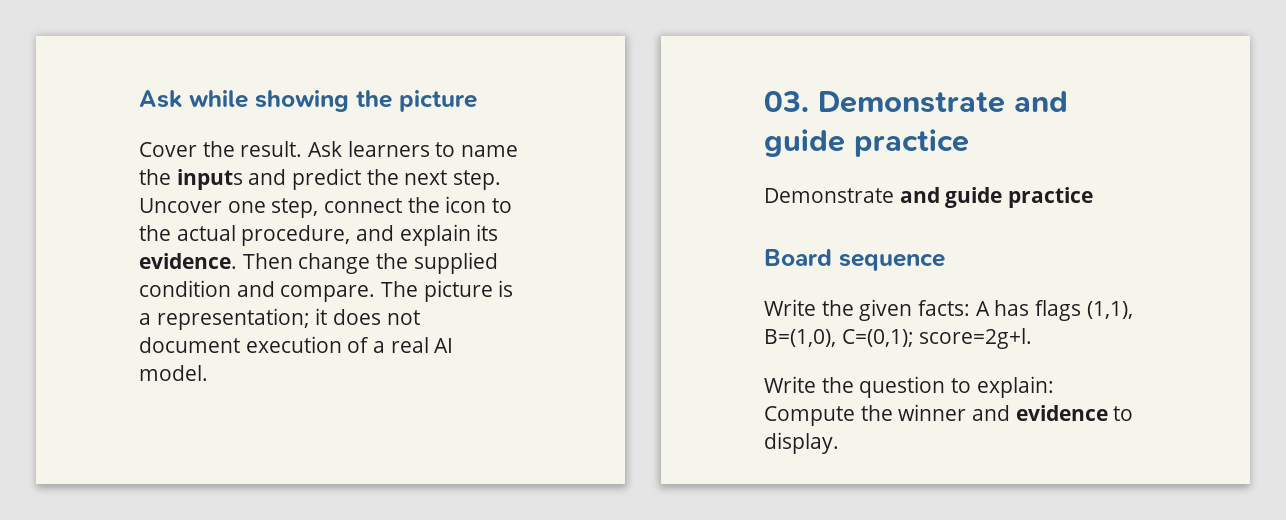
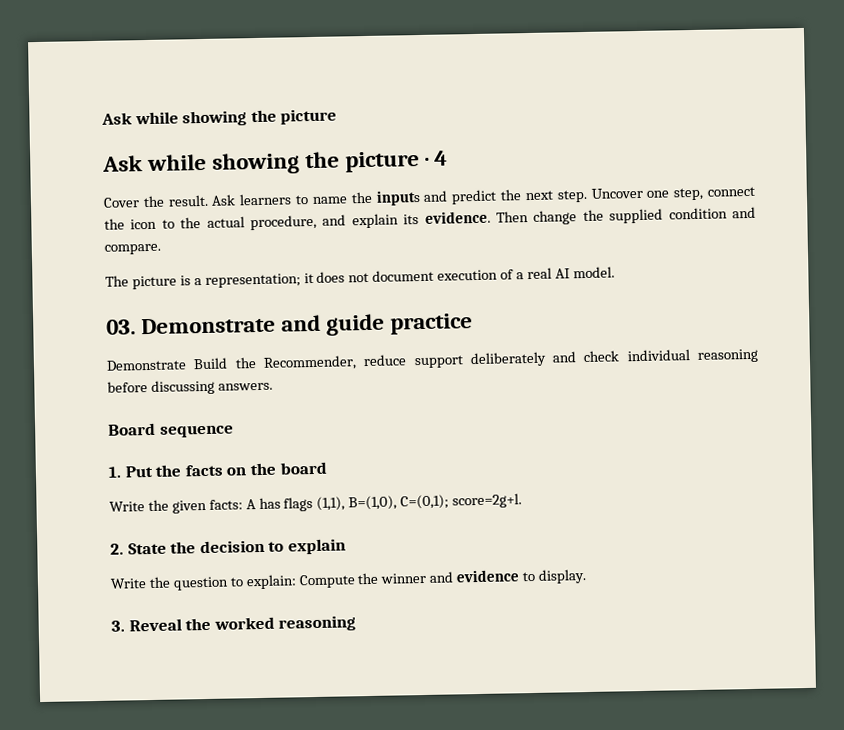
[139,90,477,112] Ask while showing the picture -> [101,108,338,127] [102,150,449,175] Ask while showing the picture // Ask while showing the picture · 4
(376, 293) none -> (161, 249) //
[899,187,1094,208] [764,249,945,271] and guide practice // Board sequence -> [193,348,758,371] [107,379,273,395] [108,422,234,438] [108,461,327,478] Build the Recommender, reduce support deliberately and check individual reasoning before discussing answers. // Board sequence // 1. Put the facts on the board
(1033, 338) none -> [110,538,346,555] // 2. State the decision to explain
(839, 443) none -> [111,615,357,632] // 3. Reveal the worked reasoning

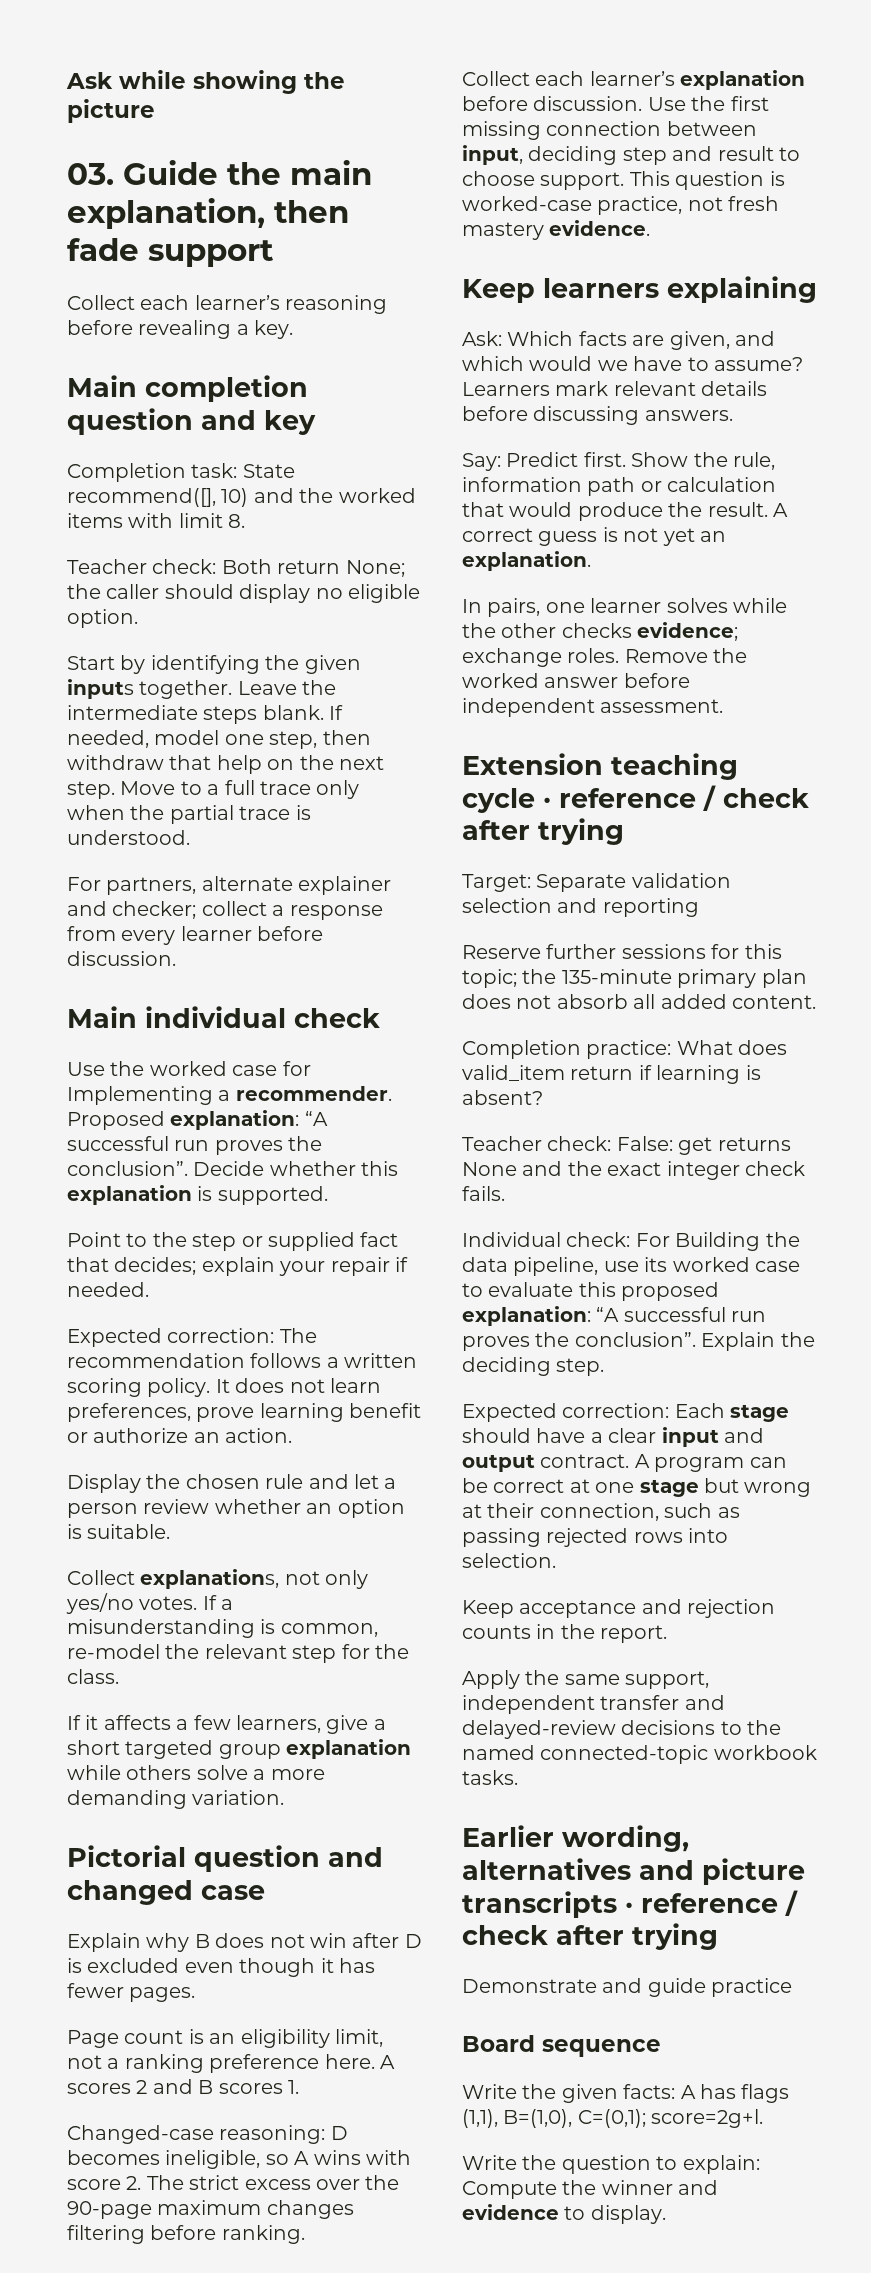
[102,150,449,175] [103,186,756,208] [104,206,756,231] [104,243,161,255] [105,266,615,290] [106,313,474,336] [106,348,758,371] [107,379,273,395] [108,422,234,438] [108,461,327,478] Ask while showing the picture · 4 // Cover the result. Ask learners to name the inputs and predict the next step. Uncover one step, connect the icon to the actual procedure, and explain its evidence. Then change the supplied condition and compare. // The picture is a representation; it does not document execution of a real AI model. // 03. Demonstrate and guide practice // Demonstrate Build the Recommender, reduce support deliberately and check individual reasoning before discussing answers. // Board sequence // 1. Put the facts on the board -> [67,160,372,185] [67,198,349,229] [67,238,273,267] [67,295,388,314] [67,320,294,339] [67,375,308,402] [67,408,316,435] [67,463,295,482] [67,488,416,507] [67,513,246,528] [67,559,405,577] [67,584,420,603] [67,609,138,628] [67,655,361,674] [67,679,337,699] [67,705,344,724] [67,730,371,749] [67,755,384,774] [67,780,360,799] [67,805,311,824] [67,830,190,845] [67,876,392,895] [67,901,383,920] [67,926,324,945] [67,951,176,966] [67,1006,380,1028] [67,1061,311,1076] [67,1086,392,1105] [67,1110,328,1130] [67,1136,323,1155] [67,1161,399,1176] [67,1185,328,1205] [67,1232,399,1251] [67,1257,408,1276] [67,1282,149,1297] [67,1328,317,1347] [67,1353,418,1368] [67,1378,381,1397] [67,1403,422,1422] [67,1428,293,1443] [67,1474,397,1493] [67,1499,405,1518] [67,1524,171,1539] [67,1569,369,1589] [66,1593,234,1614] [67,1619,378,1638] [67,1644,409,1663] [67,1669,119,1684] [67,1715,386,1734] [67,1739,412,1759] [67,1765,325,1780] [67,1790,285,1809] [67,1845,383,1872] [67,1880,265,1905] [67,1933,422,1952] [67,1958,375,1977] [67,1983,196,2002] [67,2029,383,2048] [67,2054,395,2073] [67,2079,299,2094] [67,2125,348,2144] [67,2150,411,2169] [67,2175,400,2190] [67,2200,354,2219] [67,2225,305,2244] [462,70,806,90] [462,96,769,111] [462,121,757,140] [462,145,800,165] [462,171,785,190] [462,196,780,215] [462,220,651,240] [462,276,817,303] [462,331,775,350] [462,356,803,371] [462,381,768,396] [462,406,733,425] [462,452,775,471] [462,477,777,496] [462,502,788,521] [462,527,726,546] [462,551,591,571] [462,598,787,617] [462,622,739,641] [462,648,748,667] [462,673,690,688] [462,698,724,717] [462,753,738,780] [462,785,809,813] [462,818,624,845] [462,873,731,892] [462,898,699,917] [462,944,782,959] [462,969,807,988] [462,994,816,1009] [462,1040,788,1059] [462,1065,761,1084] [462,1090,543,1105] [462,1136,791,1155] [462,1161,805,1180] [462,1186,505,1201] [462,1232,800,1251] [462,1257,800,1276] [462,1282,720,1301] [462,1306,767,1326] [462,1332,815,1351] [462,1357,605,1376] [462,1403,790,1422] [462,1427,764,1447] [462,1454,787,1472] [462,1478,812,1497] [462,1503,740,1521] [462,1528,729,1547] [462,1553,556,1568] [462,1599,776,1618] [462,1624,668,1643] [462,1670,710,1689] [462,1695,725,1714] [462,1720,782,1739] [462,1745,817,1764] [462,1770,518,1785] [462,1825,689,1852] [462,1858,805,1885] [462,1890,798,1918] [462,1923,718,1950] [462,1978,793,1997] [462,2035,661,2057] 03. Guide the main explanation, then fade support // Collect each learner’s reasoning before revealing a key. // Main completion question and key // Completion task: State recommend([], 10) and the worked items with limit 8. // Teacher check: Both return None; the caller should display no eligible option. // Start by identifying the given inputs together. Leave the intermediate steps blank. If needed, model one step, then withdraw that help on the next step. Move to a full trace only when the partial trace is understood. // For partners, alternate explainer and checker; collect a response from every learner before discussion. // Main individual check // Use the worked case for Implementing a recommender. Proposed explanation: “A successful run proves the conclusion”. Decide whether this explanation is supported. // Point to the step or supplied fact that decides; explain your repair if needed. // Expected correction: The recommendation follows a written scoring policy. It does not learn preferences, prove learning benefit or authorize an action. // Display the chosen rule and let a person review whether an option is suitable. // Collect explanations, not only yes/no votes. If a misunderstanding is common, re-model the relevant step for the class. // If it affects a few learners, give a short targeted group explanation while others solve a more demanding variation. // Pictorial question and changed case // Explain why B does not win after D is excluded even though it has fewer pages. // Page count is an eligibility limit, not a ranking preference here. A scores 2 and B scores 1. // Changed-case reasoning: D becomes ineligible, so A wins with score 2. The strict excess over the 90-page maximum changes filtering before ranking. // Collect each learner’s explanation before discussion. Use the first missing connection between input, deciding step and result to choose support. This question is worked-case practice, not fresh mastery evidence. // Keep learners explaining // Ask: Which facts are given, and which would we have to assume? Learners mark relevant details before discussing answers. // Say: Predict first. Show the rule, information path or calculation that would produce the result. A correct guess is not yet an explanation. // In pairs, one learner solves while the other checks evidence; exchange roles. Remove the worked answer before independent assessment. // Extension teaching cycle · reference / check after trying // Target: Separate validation selection and reporting // Reserve further sessions for this topic; the 135-minute primary plan does not absorb all added content. // Completion practice: What does valid_item return if learning is absent? // Teacher check: False: get returns None and the exact integer check fails. // Individual check: For Building the data pipeline, use its worked case to evaluate this proposed explanation: “A successful run proves the conclusion”. Explain the deciding step. // Expected correction: Each stage should have a clear input and output contract. A program can be correct at one stage but wrong at their connection, such as passing rejected rows into selection. // Keep acceptance and rejection counts in the report. // Apply the same support, independent transfer and delayed-review decisions to the named connected-topic workbook tasks. // Earlier wording, alternatives and picture transcripts · reference / check after trying // Demonstrate and guide practice // Board sequence
[110,538,346,555] // 2. State the decision to explain -> (764, 2118) none
[111,615,357,632] // 3. Reveal the worked reasoning -> (666, 2214) none

